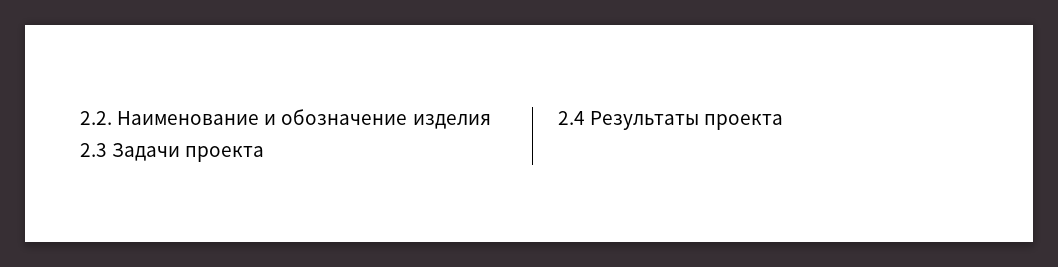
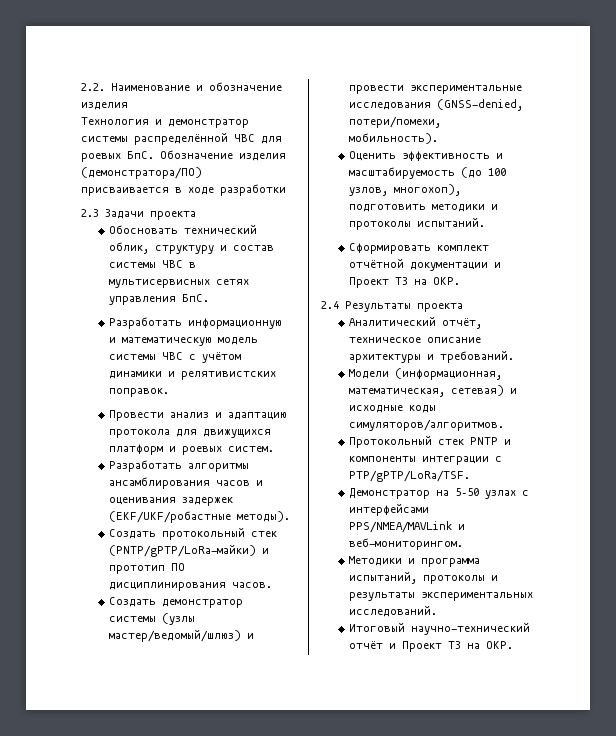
[80,143,265,162] [558,111,784,130] 2.3 Задачи проекта // 2.4 Результаты проекта -> [81,117,249,128] [81,132,282,145] [81,150,286,162] [81,167,202,179] [81,184,286,196] [81,209,196,220] [109,224,258,234] [109,242,275,254] [109,260,197,268] [109,279,250,288] [109,294,210,305] [109,317,283,329] [109,337,259,346] [109,352,242,363] [109,371,277,380] [109,388,170,397] [109,410,288,421] [109,429,272,438] [109,444,275,455] [109,460,250,472] [109,477,264,489] [109,497,234,506] [109,511,291,523] [109,527,278,540] [109,544,270,557] [109,563,186,574] [109,582,273,591] [109,597,244,608] [109,613,196,625] [109,629,255,642] [349,85,523,94] [349,99,524,111] [349,116,442,128] [349,133,439,144] [349,151,504,161] [349,167,507,179] [349,184,462,196] [349,204,499,212] [349,217,486,230] [349,243,490,254] [349,258,502,271] [349,277,461,288] [321,301,463,312] [349,316,483,329] [349,337,482,343] [349,350,515,363] [349,368,503,380] [349,385,518,397] [349,405,437,413] [349,419,505,431] [349,435,512,448] [349,456,503,465] [349,470,471,482] [349,488,530,499] [349,503,430,516] [349,521,466,533] [349,538,464,550] [349,556,481,567] [349,571,499,584] [349,592,534,601] [349,605,438,617] [349,622,531,635] [349,641,514,652] Технология и демонстратор системы распределённой ЧВС для роевых БпС. Обозначение изделия (демонстратора/ПО) присваивается в ходе разработки // 2.3 Задачи проекта // Обосновать технический облик, структуру и состав системы ЧВС в мультисервисных сетях управления БпС. // Разработать информационную и математическую модель системы ЧВС с учётом динамики и релятивистских поправок. // Провести анализ и адаптацию протокола для движущихся платформ и роевых систем. // Разработать алгоритмы ансамблирования часов и оценивания задержек (EKF/UKF/робастные методы). // Создать протокольный стек (PNTP/gPTP/LoRa-майки) и прототип ПО дисциплинирования часов. // Создать демонстратор системы (узлы мастер/ведомый/шлюз) и провести экспериментальные исследования (GNSS-denied, потери/помехи, мобильность). // Оценить эффективность и масштабируемость (до 100 узлов, многохоп), подготовить методики и протоколы испытаний. // Сформировать комплект отчётной документации и Проект ТЗ на ОКР. // 2.4 Результаты проекта // Аналитический отчёт, техническое описание архитектуры и требований. // Модели (информационная, математическая, сетевая) и исходные коды симуляторов/алгоритмов. // Протокольный стек PNTP и компоненты интеграции с PTP/gPTP/LoRa/TSF. // Демонстратор на 5–50 узлах с интерфейсами PPS/NMEA/MAVLink и веб-мониторингом. // Методики и программа испытаний, протоколы и результаты экспериментальных исследований. // Итоговый научно-технический отчёт и Проект ТЗ на ОКР.

